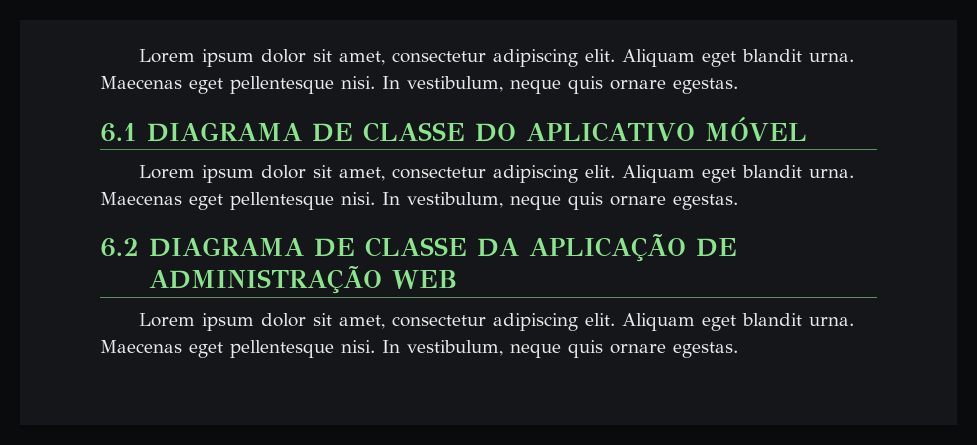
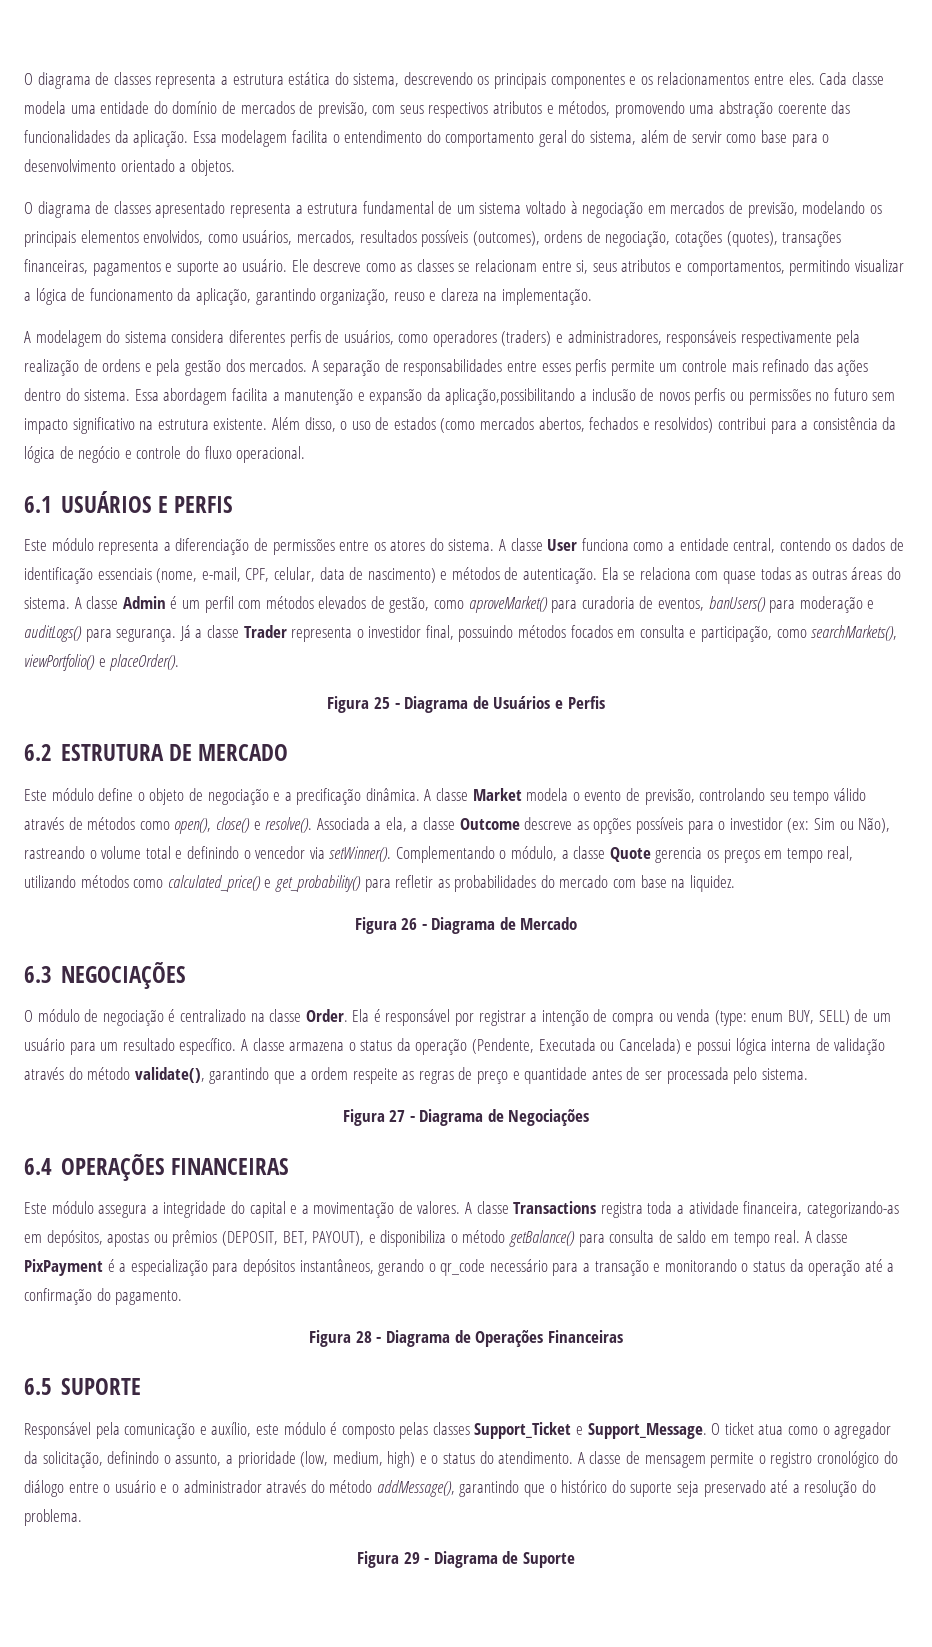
[138,49,854,67] [100,76,738,94] [100,117,808,142] [138,165,854,183] [100,192,738,210] [100,233,737,262] [148,265,457,294] [138,313,854,331] [100,340,738,358] Lorem ipsum dolor sit amet, consectetur adipiscing elit. Aliquam eget blandit urna. Maecenas eget pellentesque nisi. In vestibulum, neque quis ornare egestas. // 6.1 DIAGRAMA DE CLASSE DO APLICATIVO MÓVEL // Lorem ipsum dolor sit amet, consectetur adipiscing elit. Aliquam eget blandit urna. Maecenas eget pellentesque nisi. In vestibulum, neque quis ornare egestas. // 6.2 DIAGRAMA DE CLASSE DA APLICAÇÃO DE ADMINISTRAÇÃO WEB // Lorem ipsum dolor sit amet, consectetur adipiscing elit. Aliquam eget blandit urna. Maecenas eget pellentesque nisi. In vestibulum, neque quis ornare egestas. -> [24,72,884,89] [24,101,851,118] [24,130,830,147] [24,159,235,176] [24,201,882,218] [24,230,842,247] [24,259,904,276] [24,288,593,305] [24,330,861,347] [24,359,869,376] [24,388,896,405] [24,417,897,434] [24,446,306,463] [24,491,233,513] [24,538,904,555] [24,567,901,584] [24,596,875,613] [24,625,898,642] [24,654,180,671] [327,696,605,713] [24,744,288,761] [24,788,866,805] [24,817,891,834] [24,846,854,863] [24,875,735,892] [354,917,578,934] [24,962,186,989] [24,1009,891,1026] [24,1038,886,1055] [24,1067,808,1084] [342,1109,590,1126] [24,1154,289,1181] [24,1201,899,1218] [24,1230,849,1247] [24,1259,895,1276] [24,1288,183,1305] [309,1330,623,1347] [24,1378,141,1395] [24,1422,892,1439] [24,1451,898,1468] [24,1480,876,1497] [24,1509,82,1526] [357,1551,575,1568] O diagrama de classes representa a estrutura estática do sistema, descrevendo os principais componentes e os relacionamentos entre eles. Cada classe modela uma entidade do domínio de mercados de previsão, com seus respectivos atributos e métodos, promovendo uma abstração coerente das funcionalidades da aplicação. Essa modelagem facilita o entendimento do comportamento geral do sistema, além de servir como base para o desenvolvimento orientado a objetos. // O diagrama de classes apresentado representa a estrutura fundamental de um sistema voltado à negociação em mercados de previsão, modelando os principais elementos envolvidos, como usuários, mercados, resultados possíveis (outcomes), ordens de negociação, cotações (quotes), transações financeiras, pagamentos e suporte ao usuário. Ele descreve como as classes se relacionam entre si, seus atributos e comportamentos, permitindo visualizar a lógica de funcionamento da aplicação, garantindo organização, reuso e clareza na implementação. // A modelagem do sistema considera diferentes perfis de usuários, como operadores (traders) e administradores, responsáveis respectivamente pela realização de ordens e pela gestão dos mercados. A separação de responsabilidades entre esses perfis permite um controle mais refinado das ações dentro do sistema. Essa abordagem facilita a manutenção e expansão da aplicação,possibilitando a inclusão de novos perfis ou permissões no futuro sem impacto significativo na estrutura existente. Além disso, o uso de estados (como mercados abertos, fechados e resolvidos) contribui para a consistência da lógica de negócio e controle do fluxo operacional. // 6.1 USUÁRIOS E PERFIS // Este módulo representa a diferenciação de permissões entre os atores do sistema. A classe User funciona como a entidade central, contendo os dados de identificação essenciais (nome, e-mail, CPF, celular, data de nascimento) e métodos de autenticação. Ela se relaciona com quase todas as outras áreas do sistema. A classe Admin é um perfil com métodos elevados de gestão, como aproveMarket() para curadoria de eventos, banUsers() para moderação e auditLogs() para segurança. Já a classe Trader representa o investidor final, possuindo métodos focados em consulta e participação, como searchMarkets(), viewPortfolio() e placeOrder(). // Figura 25 - Diagrama de Usuários e Perfis // 6.2 ESTRUTURA DE MERCADO // Este módulo define o objeto de negociação e a precificação dinâmica. A classe Market modela o evento de previsão, controlando seu tempo válido através de métodos como open(), close() e resolve(). Associada a ela, a classe Outcome descreve as opções possíveis para o investidor (ex: Sim ou Não), rastreando o volume total e definindo o vencedor via setWinner(). Complementando o módulo, a classe Quote gerencia os preços em tempo real, utilizando métodos como calculated_price() e get_probability() para refletir as probabilidades do mercado com base na liquidez. // Figura 26 - Diagrama de Mercado // 6.3 NEGOCIAÇÕES // O módulo de negociação é centralizado na classe Order. Ela é responsável por registrar a intenção de compra ou venda (type: enum BUY, SELL) de um usuário para um resultado específico. A classe armazena o status da operação (Pendente, Executada ou Cancelada) e possui lógica interna de validação através do método validate(), garantindo que a ordem respeite as regras de preço e quantidade antes de ser processada pelo sistema. // Figura 27 - Diagrama de Negociações // 6.4 OPERAÇÕES FINANCEIRAS // Este módulo assegura a integridade do capital e a movimentação de valores. A classe Transactions registra toda a atividade financeira, categorizando-as em depósitos, apostas ou prêmios (DEPOSIT, BET, PAYOUT), e disponibiliza o método getBalance() para consulta de saldo em tempo real. A classe PixPayment é a especialização para depósitos instantâneos, gerando o qr_code necessário para a transação e monitorando o status da operação até a confirmação do pagamento. // Figura 28 - Diagrama de Operações Financeiras // 6.5 SUPORTE // Responsável pela comunicação e auxílio, este módulo é composto pelas classes Support_Ticket e Support_Message. O ticket atua como o agregador da solicitação, definindo o assunto, a prioridade (low, medium, high) e o status do atendimento. A classe de mensagem permite o registro cronológico do diálogo entre o usuário e o administrador através do método addMessage(), garantindo que o histórico do suporte seja preservado até a resolução do problema. // Figura 29 - Diagrama de Suporte

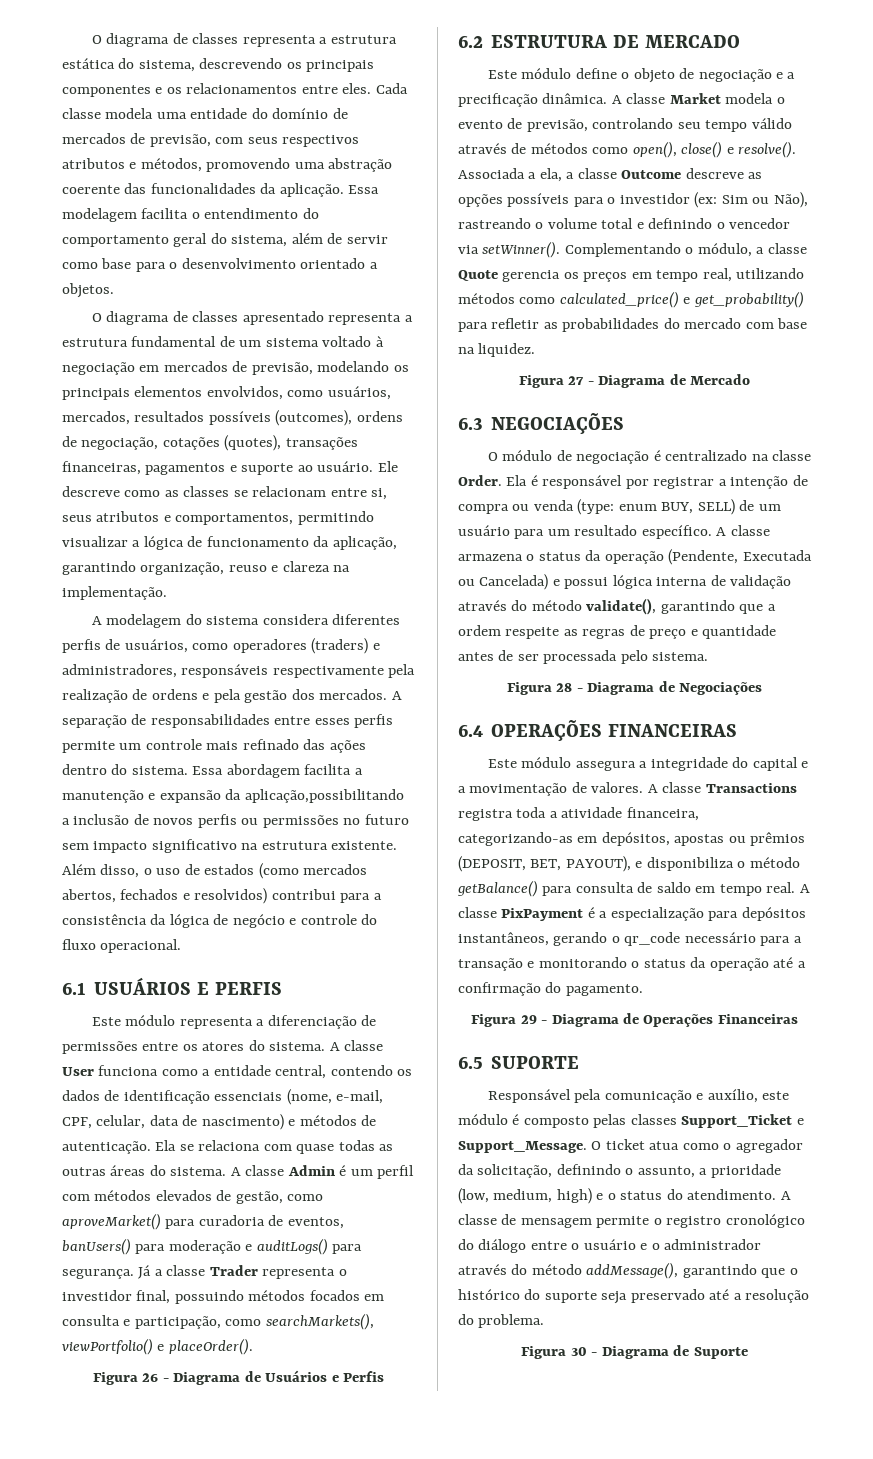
[374,697,391,709] 25 -> [142,1373,159,1382] 26
[401,918,418,930] 26 -> [568,376,585,385] 27
[389,1110,406,1122] 27 -> [556,683,573,692] 28
[355,1331,372,1343] 28 -> [520,1015,537,1024] 29
[403,1552,420,1564] 29 -> [570,1347,587,1356] 30

